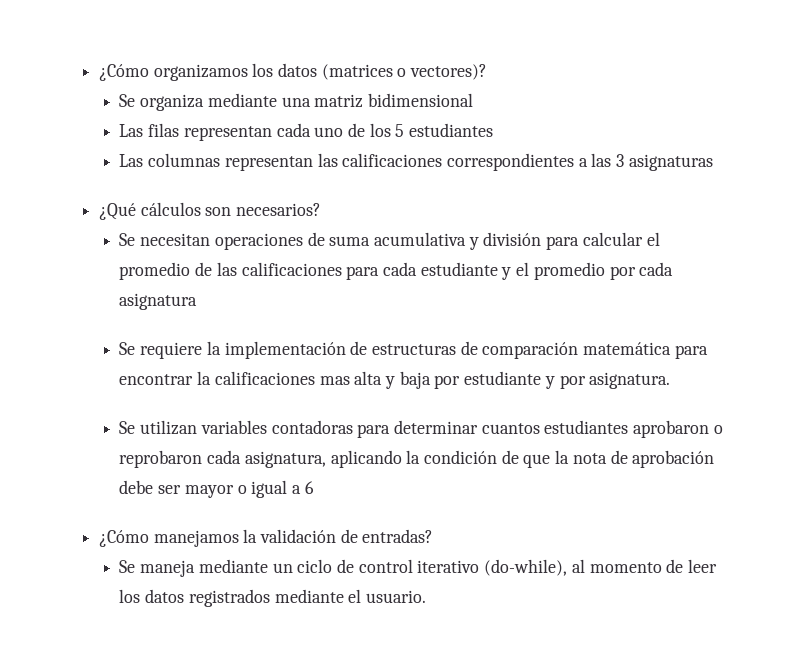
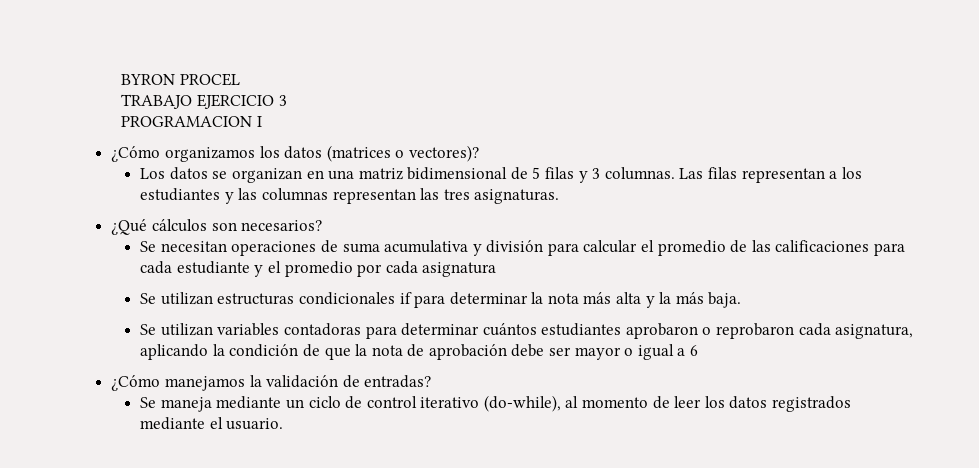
(98, 72) none -> [121,73,241,86] [121,94,287,109] [121,116,263,127] BYRON PROCEL // TRABAJO EJERCICIO 3 // PROGRAMACION I //
[119,93,474,111] [119,123,494,141] [119,154,144,167] Se organiza mediante una matriz bidimensional // Las filas representan cada uno de los 5 estudiantes // Las -> [140,167,862,183] [140,188,258,204] Los datos se organizan en una matriz bidimensional de 5 filas y 3 columnas. Las filas representan a los estudiantes y las
[342,153,713,171] calificaciones correspondientes a las 3 asignaturas -> [443,189,560,204] tres asignaturas.
[140,341,708,359] [119,371,671,389] requiere la implementación de estructuras de comparación matemática para encontrar la calificaciones mas alta y baja por estudiante y por asignatura. -> [160,292,742,308] utilizan estructuras condicionales if para determinar la nota más alta y la más baja.
[481,423,540,434] cuantos -> [482,323,537,336] cuántos

